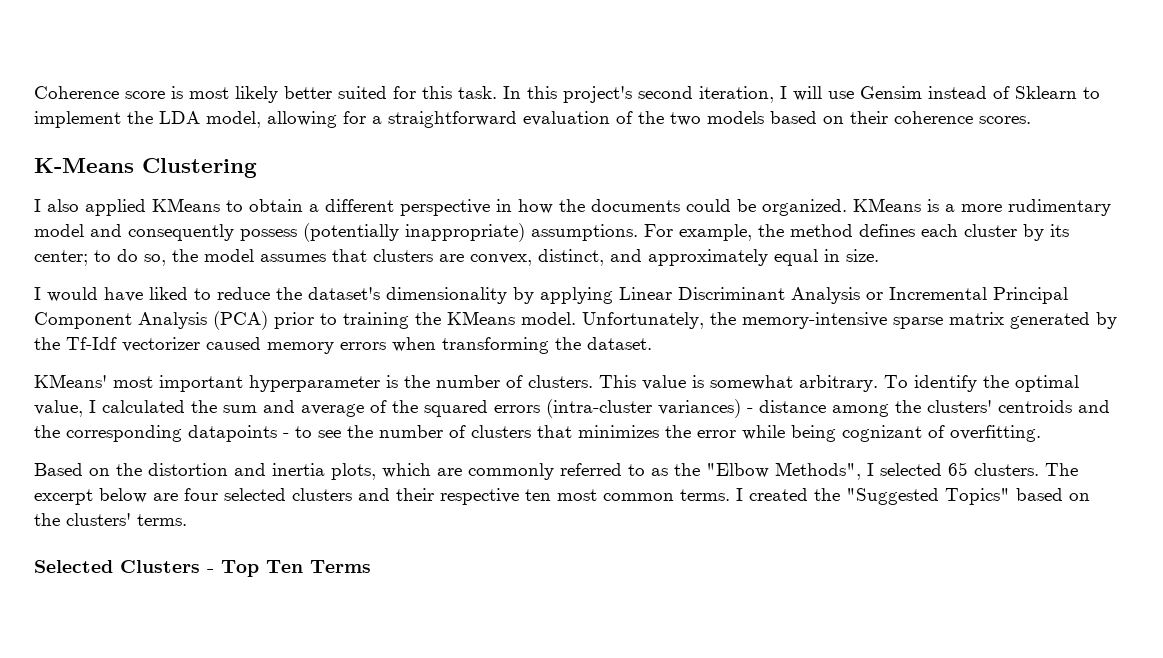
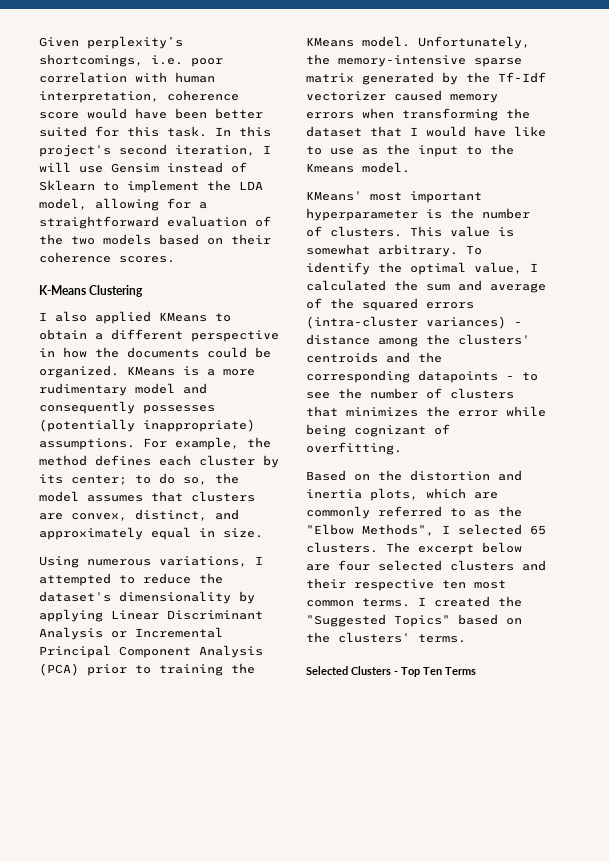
[34,86,278,103] Coherence score is most likely -> [39,36,183,49] [39,54,223,67] [39,72,215,83] [39,90,239,103] [39,108,207,119] Given perplexity’s shortcomings, i.e. poor correlation with human interpretation, coherence score would have been
[240,229,297,241] possess -> [143,405,215,414] possesses
[34,287,188,302] I would have liked -> [39,556,263,568] [39,573,111,586] Using numerous variations, I attempted
[587,337,652,350] dataset. -> [306,126,546,137] [306,144,514,157] [306,162,410,173] dataset that I would have like to use as the input to the Kmeans model.

